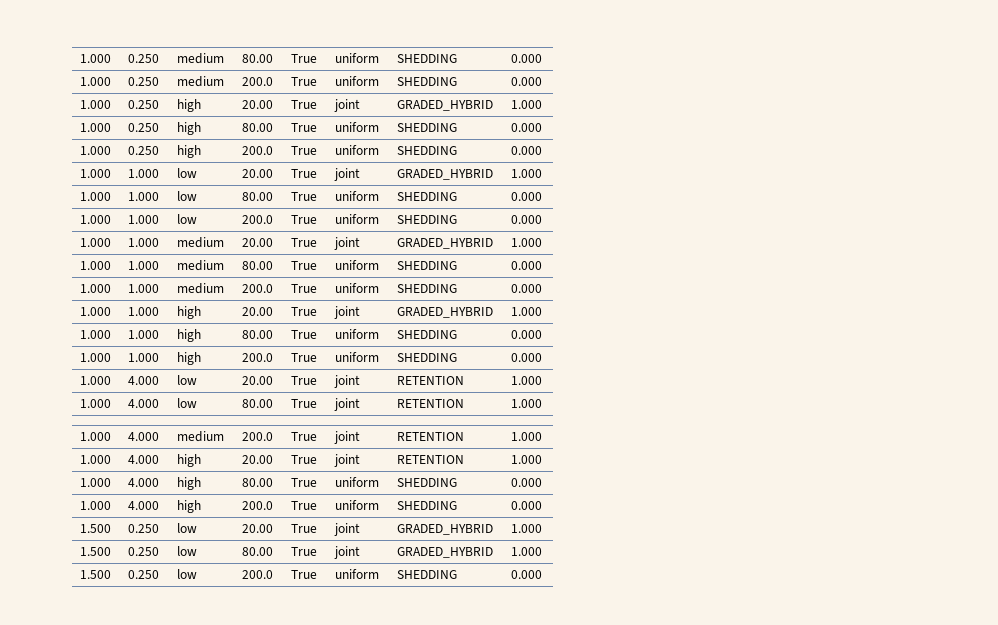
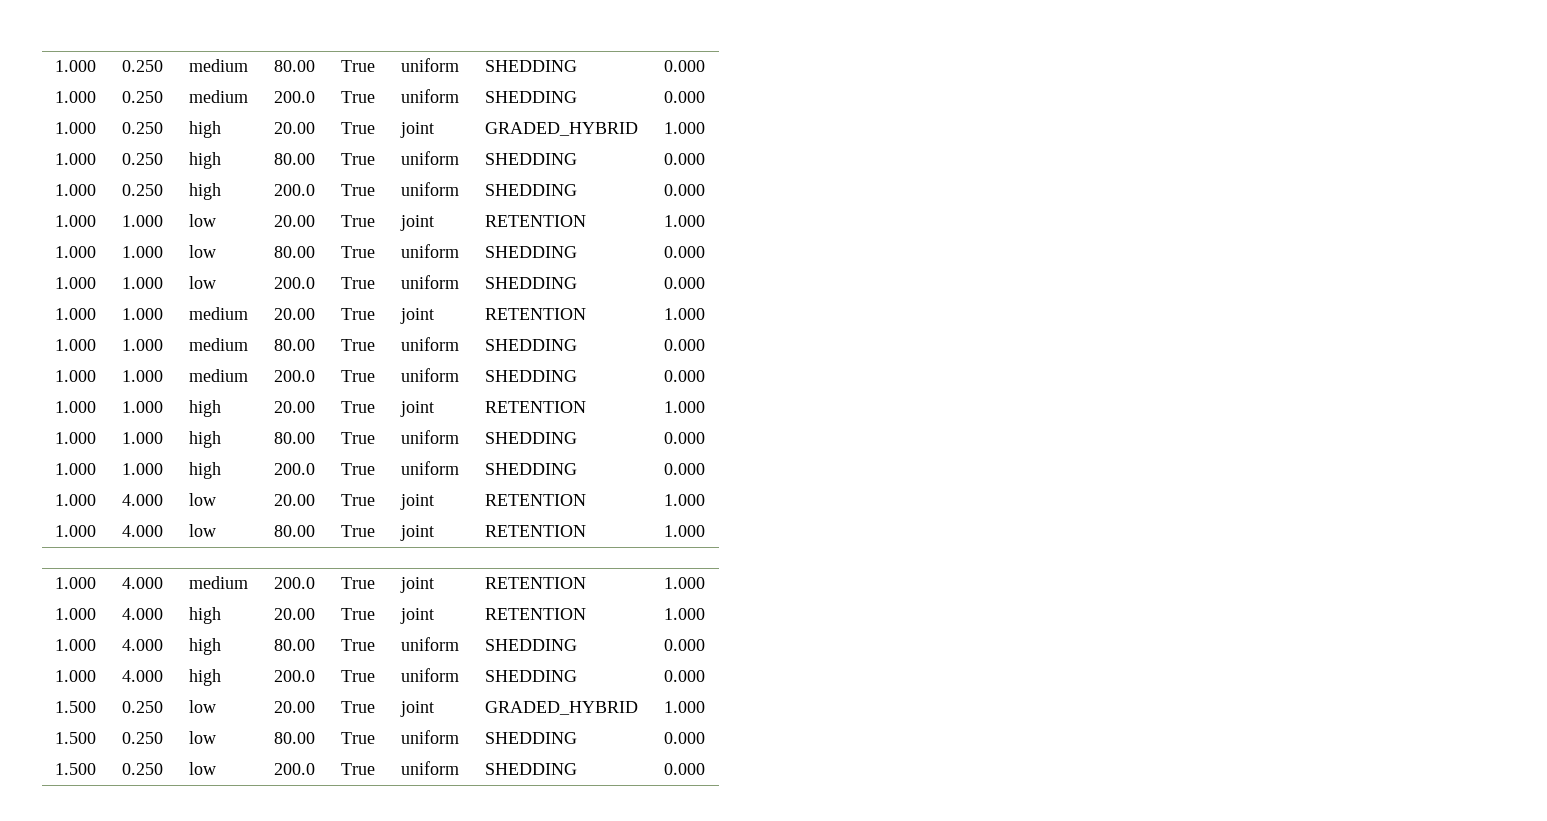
[397,169,494,180] GRADED_HYBRID -> [484,215,586,227] RETENTION
[397,238,494,249] GRADED_HYBRID -> [484,308,586,320] RETENTION
[397,307,494,318] GRADED_HYBRID -> [484,401,586,413] RETENTION
[334,546,361,559] [397,547,494,558] [511,547,543,556] joint | GRADED_HYBRID | 1.000 -> [400,730,459,744] [484,732,577,744] [663,732,705,744] uniform | SHEDDING | 0.000

